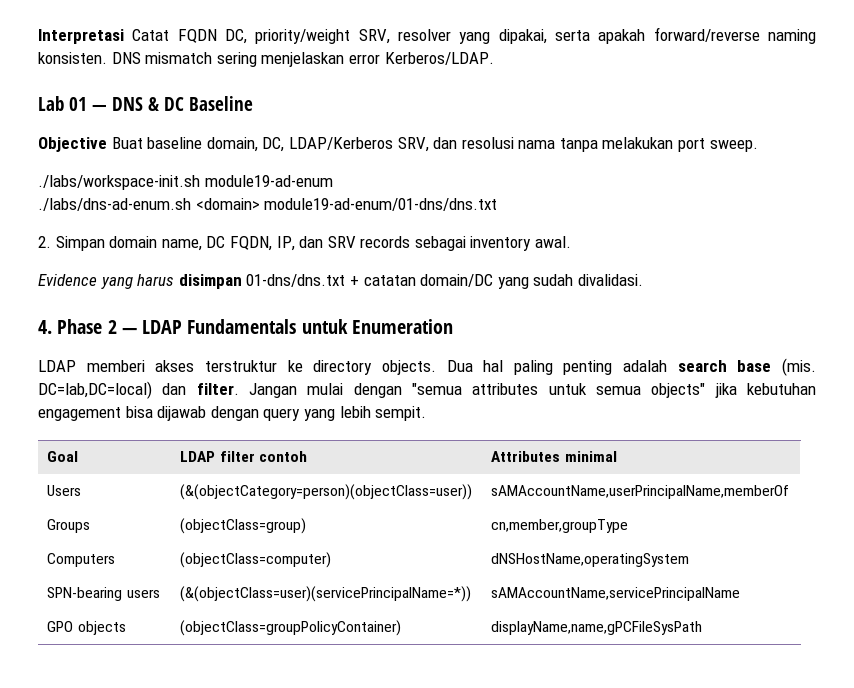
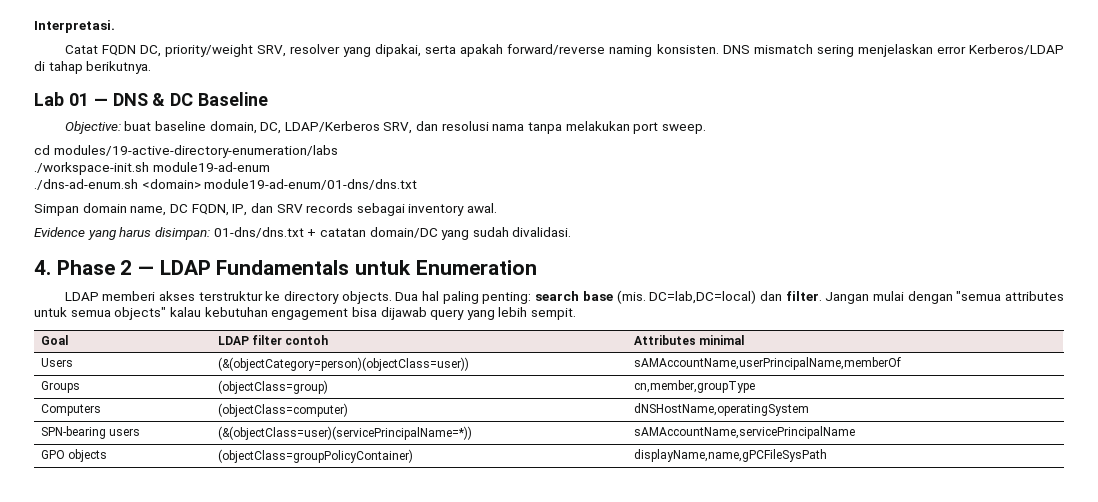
[38,29,124,44] Interpretasi -> [34,20,115,33] Interpretasi. //
[384,52,494,65] Kerberos/LDAP. -> [969,44,1065,55] [34,61,152,74] Kerberos/LDAP di tahap berikutnya.
[38,137,143,152] Objective Buat -> [64,121,152,134] Objective: buat
[38,175,200,190] ./labs/workspace-init.sh -> [34,145,338,158] [34,162,149,175] cd modules/19-active-directory-enumeration/labs // ./workspace-init.sh
[38,198,191,211] ./labs/dns-ad-enum.sh -> [34,179,138,190] ./dns-ad-enum.sh
[38,236,51,248] 2. -> (418, 184) none
[178,274,242,289] disimpan -> [154,227,210,240] disimpan:
[563,360,668,375] penting adalah -> [482,292,532,304] penting:
[714,383,737,398] jika -> [169,307,201,317] kalau
[210,406,259,421] dengan -> (427, 313) none

